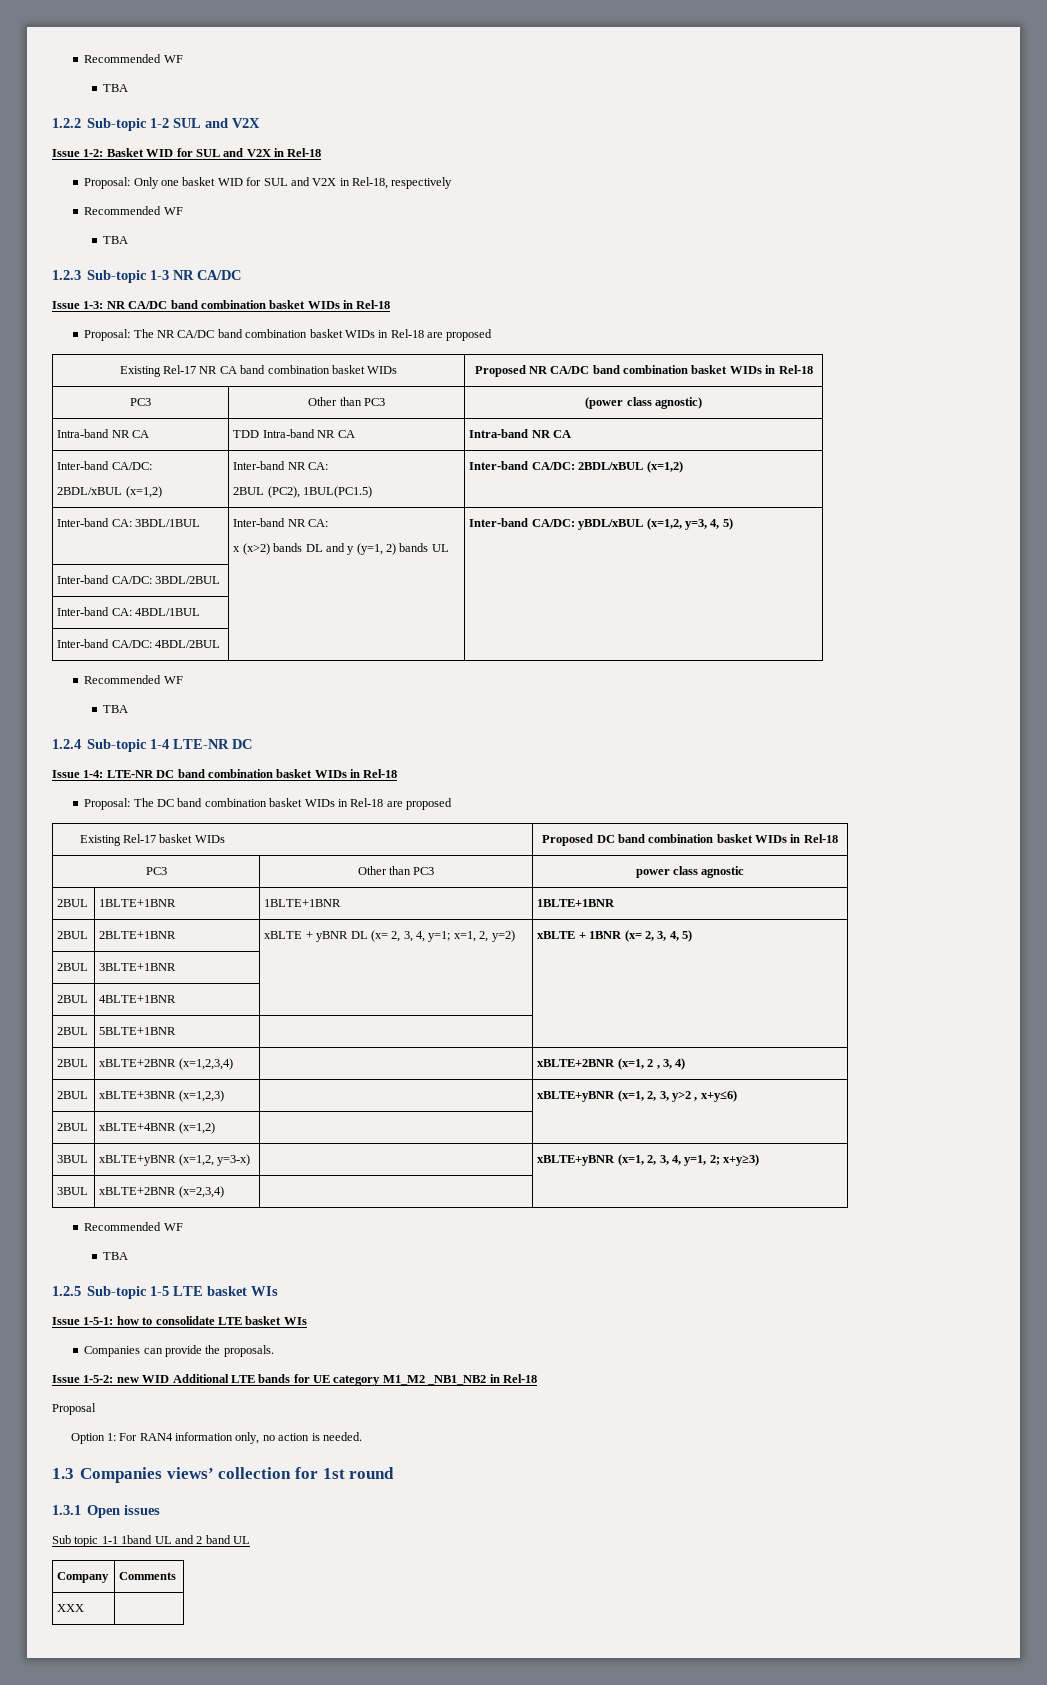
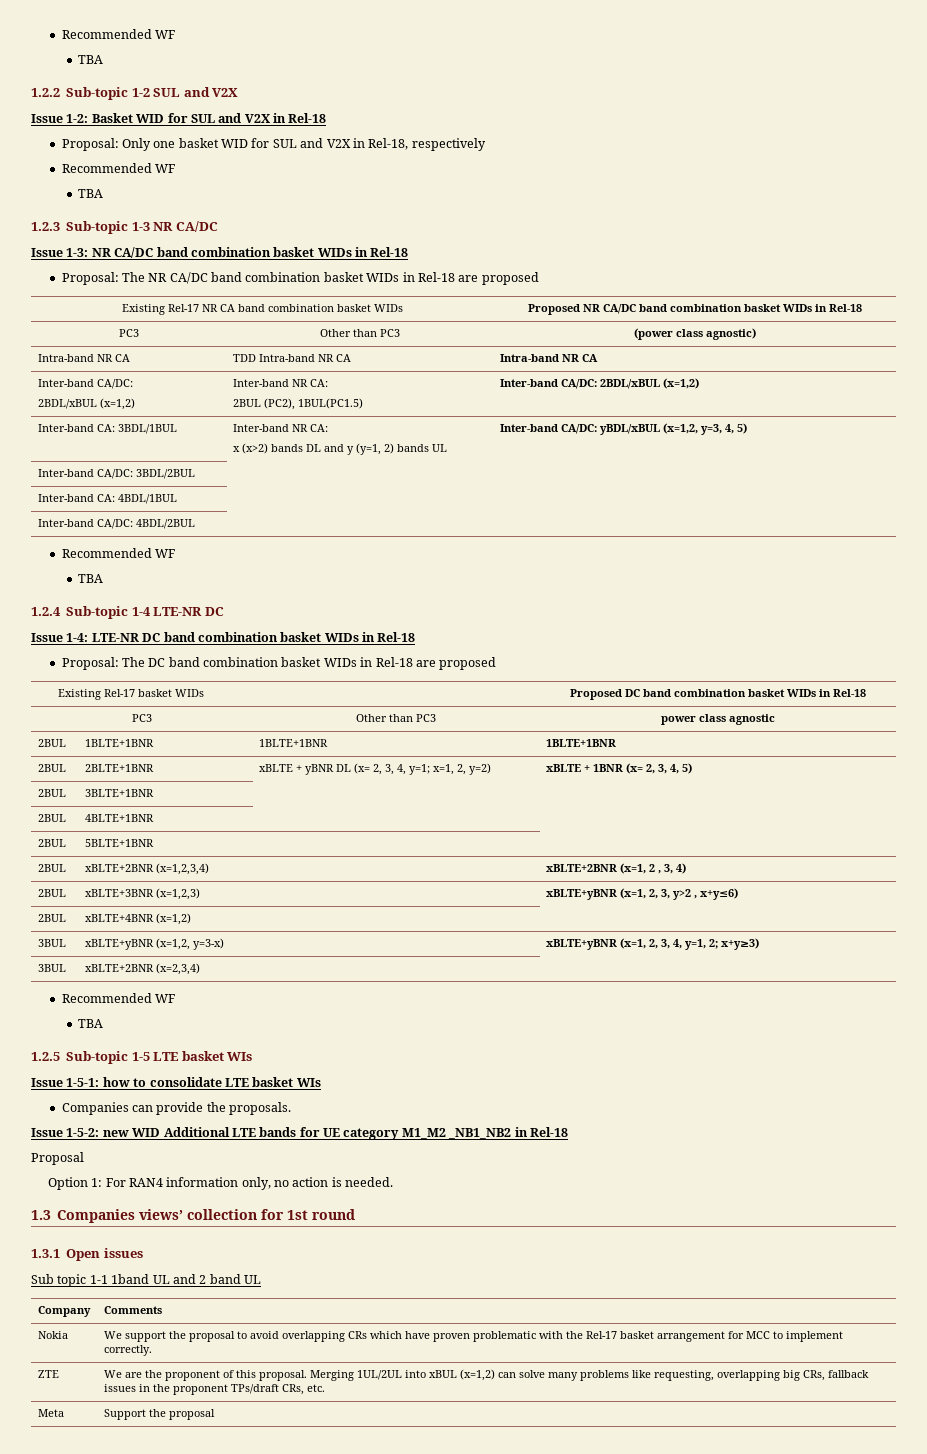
[57,1604,85,1612] XXX | -> [37,1331,68,1339] [103,1331,843,1342] [103,1345,152,1356] [37,1370,59,1378] [103,1369,869,1381] [103,1384,325,1395] [37,1409,64,1417] [103,1409,215,1420] Nokia | We support the proposal to avoid overlapping CRs which have proven problematic with the Rel-17 basket arrangement for MCC to implement correctly. // ZTE | We are the proponent of this proposal. Merging 1UL/2UL into xBUL (x=1,2) can solve many problems like requesting, overlapping big CRs, fallback issues in the proponent TPs/draft CRs, etc. // Meta | Support the proposal

